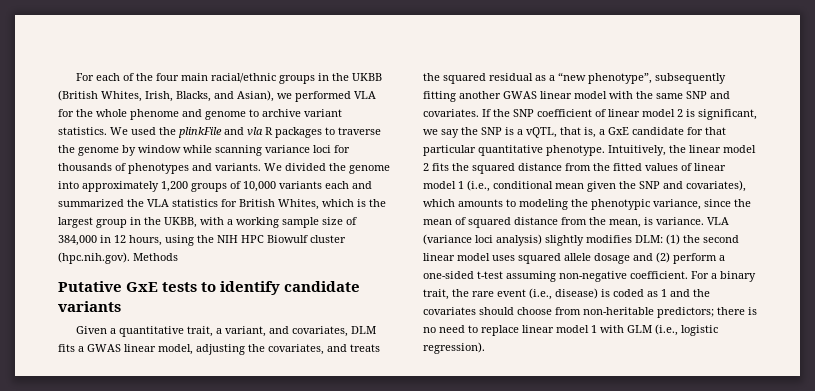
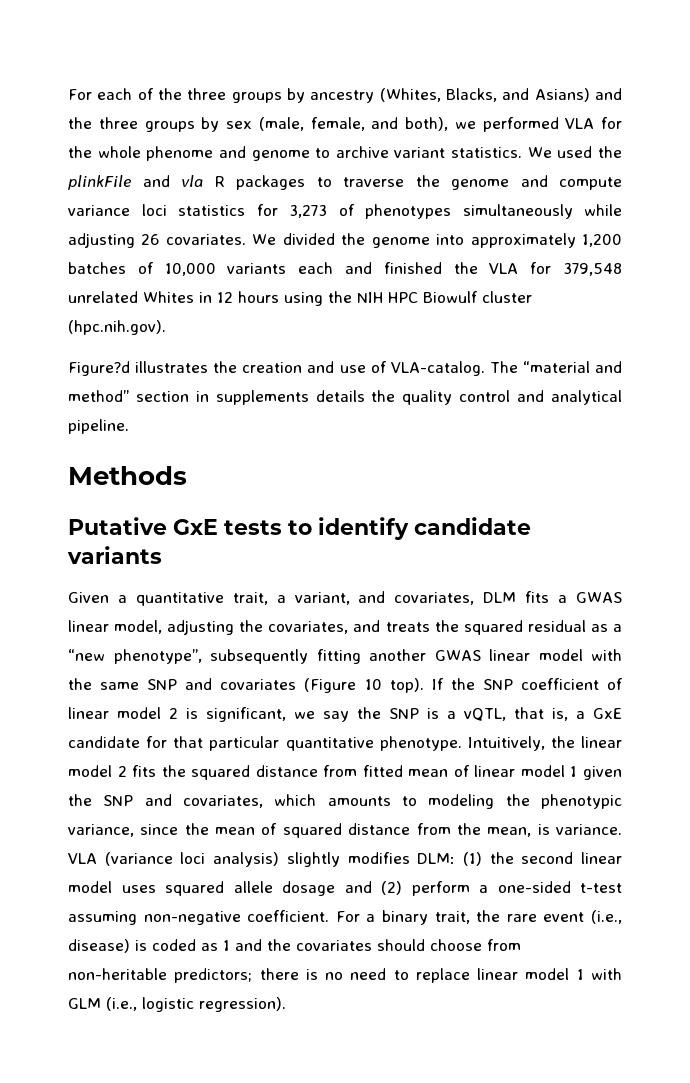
[155,73,382,84] [58,90,274,102] four main racial/ethnic groups in the UKBB (British Whites, Irish, Blacks, and Asian), -> [187,88,622,103] [68,117,448,132] three groups by ancestry (Whites, Blacks, and Asians) and the three groups by sex (male, female, and both),
[122,145,350,156] [58,163,261,174] by window while scanning variance loci for thousands of phenotypes and variants. -> [520,175,622,190] [68,204,622,219] [68,233,246,248] and compute variance loci statistics for 3,273 of phenotypes simultaneously while adjusting 26 covariates.
[191,183,227,192] groups -> [68,262,126,274] batches
[58,199,124,207] summarized -> [383,262,442,274] finished
[172,199,386,210] [58,217,357,228] [58,235,97,246] statistics for British Whites, which is the largest group in the UKBB, with a working sample size of 384,000 -> [530,262,623,276] [68,291,194,303] for 379,548 unrelated Whites
[129,235,162,246] hours, -> [238,291,279,303] hours
(130, 258) none -> [68,361,623,376] [68,390,623,405] [68,419,129,434] // Figure?d illustrates the creation and use of VLA-catalog. The “material and method” section in supplements details the quality control and analytical pipeline. //
[423,109,479,117] covariates. -> [220,678,424,693] covariates (Figure 10 top).
[593,163,678,171] the fitted values -> [362,765,449,777] fitted mean
[467,180,584,192] (i.e., conditional mean -> (578, 771) none
[686,180,746,192] covariates), -> [183,795,263,808] covariates,

